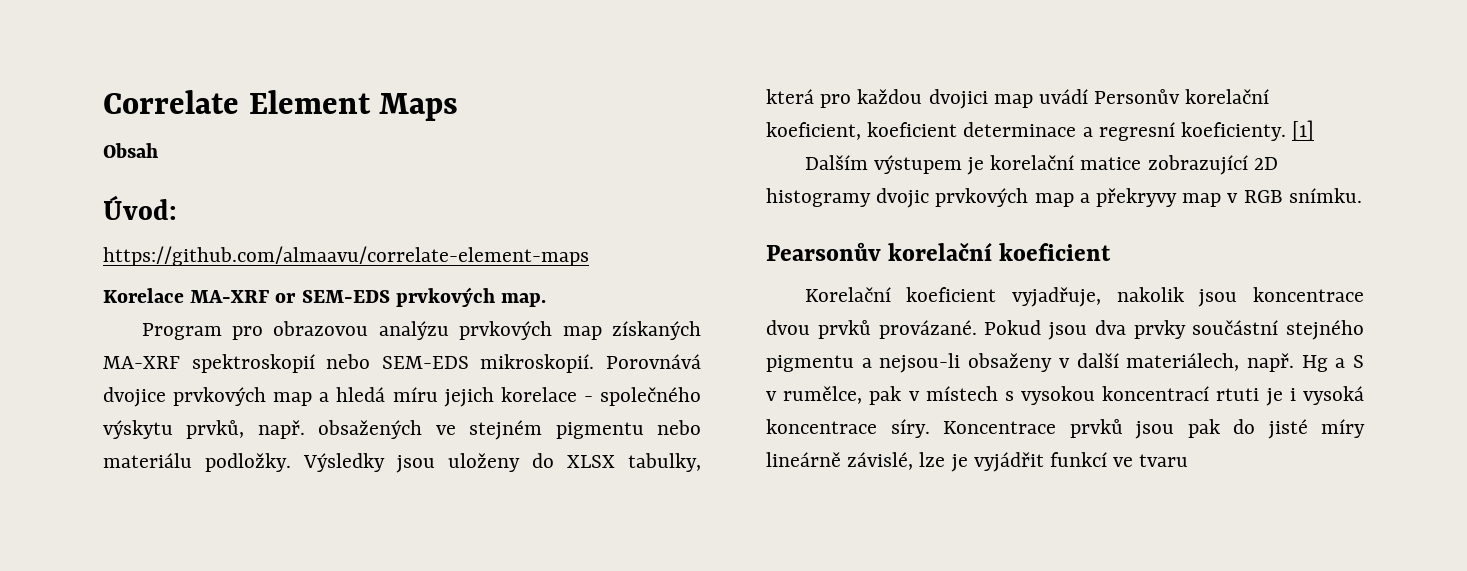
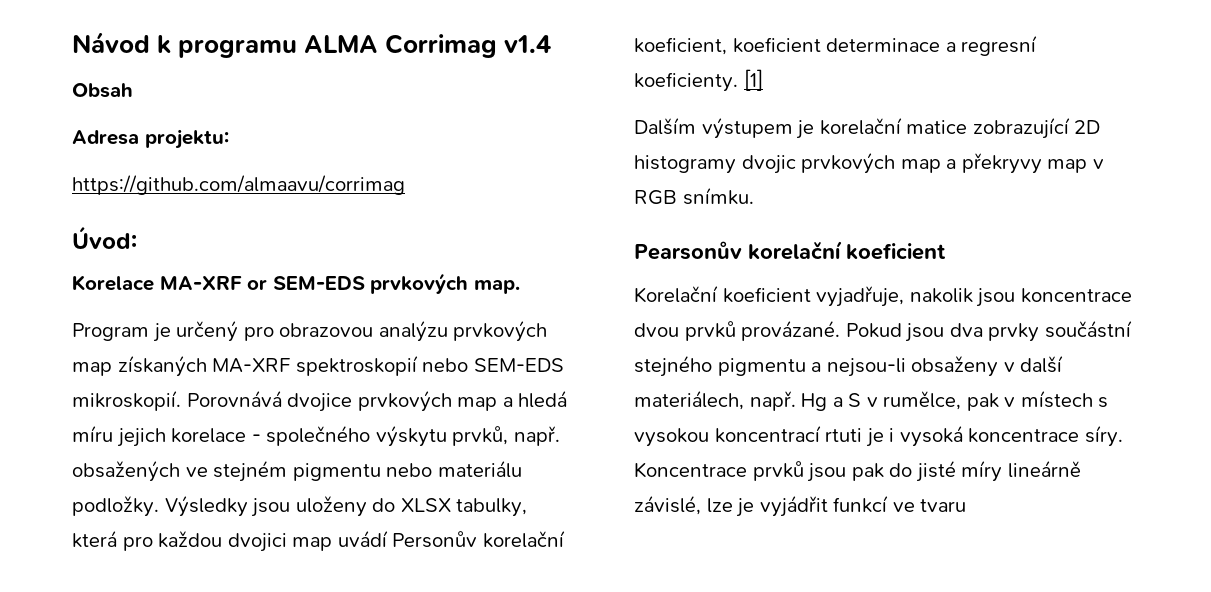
[103,90,459,121] [103,143,158,158] Correlate Element Maps // Obsah -> [72,31,552,58] [72,83,133,98] [72,129,229,149] [72,175,405,195] Návod k programu ALMA Corrimag v1.4 // Obsah // Adresa projektu: // https://github.com/almaavu/corrimag
[103,246,589,266] // https://github.com/almaavu/correlate-element-maps -> (137, 237) none
(222, 331) none -> [152,320,239,342] je určený

